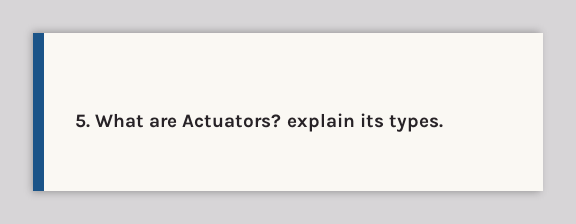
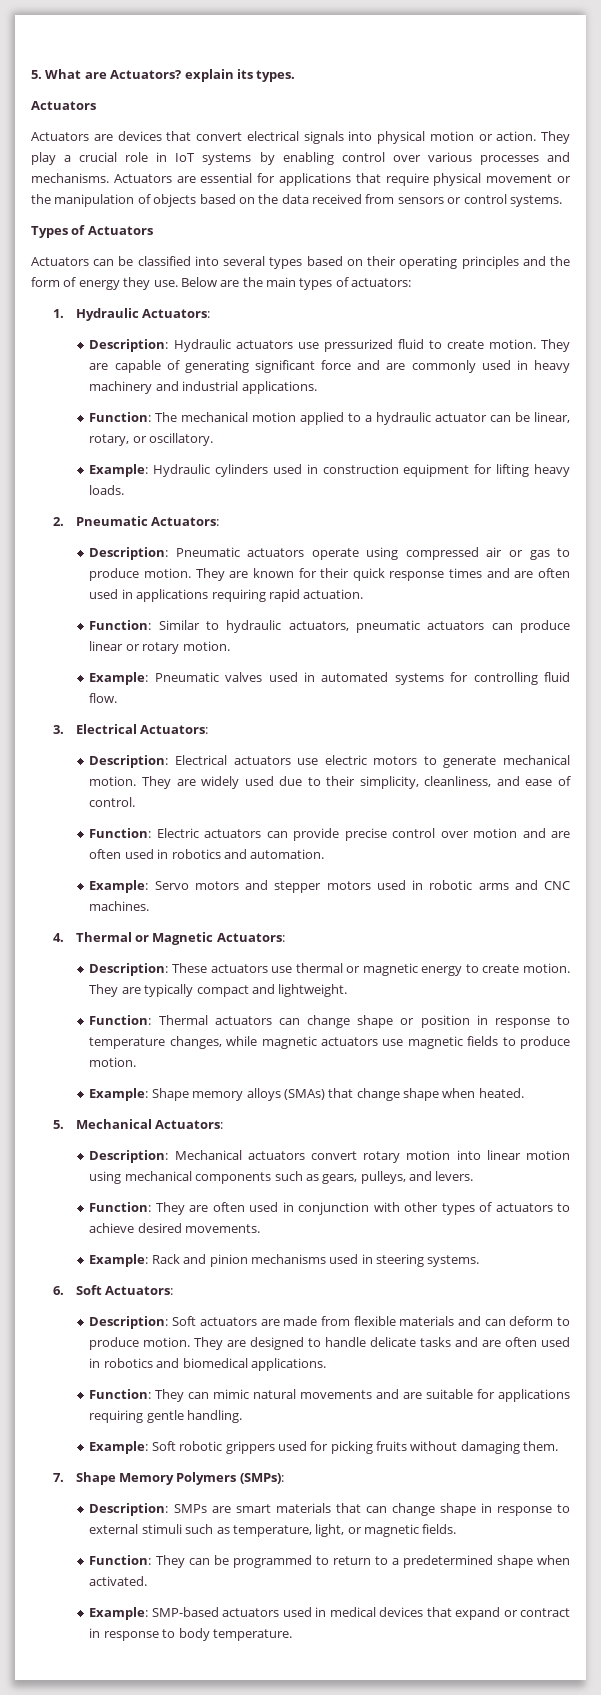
(443, 123) none -> [31,101,96,110] [31,131,570,144] [31,152,570,165] [31,173,571,186] [31,194,562,207] [31,225,153,238] [31,256,570,269] [31,277,412,290] [53,308,211,321] [89,339,570,352] [89,360,570,373] [89,381,317,394] [89,412,571,425] [89,433,214,446] [89,464,570,477] [89,485,125,495] [53,516,220,526] [89,547,571,560] [89,568,571,581] [89,589,364,602] [89,620,570,633] [89,641,230,654] [89,672,570,685] [89,693,118,703] [53,724,209,734] [89,755,570,768] [89,776,572,789] [89,797,136,807] [89,828,571,841] [89,849,325,859] [89,880,571,893] [89,901,150,911] [53,932,285,945] [89,963,571,976] [89,984,348,997] [89,1015,570,1028] [89,1036,570,1049] [89,1057,137,1067] [89,1088,524,1101] [53,1119,224,1129] [89,1150,570,1163] [89,1171,474,1184] [89,1202,570,1215] [89,1223,261,1233] [89,1254,480,1267] [53,1285,174,1295] [89,1316,570,1329] [89,1337,570,1350] [89,1358,326,1371] [89,1389,571,1402] [89,1410,243,1423] [89,1441,559,1454] [53,1472,284,1485] [89,1503,570,1516] [89,1524,457,1537] [89,1555,570,1568] [89,1576,148,1586] [89,1607,571,1620] [89,1628,292,1641] // Actuators // Actuators are devices that convert electrical signals into physical motion or action. They play a crucial role in IoT systems by enabling control over various processes and mechanisms. Actuators are essential for applications that require physical movement or the manipulation of objects based on the data received from sensors or control systems. // Types of Actuators // Actuators can be classified into several types based on their operating principles and the form of energy they use. Below are the main types of actuators: // 1. Hydraulic Actuators: // Description: Hydraulic actuators use pressurized fluid to create motion. They are capable of generating significant force and are commonly used in heavy machinery and industrial applications. // Function: The mechanical motion applied to a hydraulic actuator can be linear, rotary, or oscillatory. // Example: Hydraulic cylinders used in construction equipment for lifting heavy loads. // 2. Pneumatic Actuators: // Description: Pneumatic actuators operate using compressed air or gas to produce motion. They are known for their quick response times and are often used in applications requiring rapid actuation. // Function: Similar to hydraulic actuators, pneumatic actuators can produce linear or rotary motion. // Example: Pneumatic valves used in automated systems for controlling fluid flow. // 3. Electrical Actuators: // Description: Electrical actuators use electric motors to generate mechanical motion. They are widely used due to their simplicity, cleanliness, and ease of control. // Function: Electric actuators can provide precise control over motion and are often used in robotics and automation. // Example: Servo motors and stepper motors used in robotic arms and CNC machines. // 4. Thermal or Magnetic Actuators: // Description: These actuators use thermal or magnetic energy to create motion. They are typically compact and lightweight. // Function: Thermal actuators can change shape or position in response to temperature changes, while magnetic actuators use magnetic fields to produce motion. // Example: Shape memory alloys (SMAs) that change shape when heated. // 5. Mechanical Actuators: // Description: Mechanical actuators convert rotary motion into linear motion using mechanical components such as gears, pulleys, and levers. // Function: They are often used in conjunction with other types of actuators to achieve desired movements. // Example: Rack and pinion mechanisms used in steering systems. // 6. Soft Actuators: // Description: Soft actuators are made from flexible materials and can deform to produce motion. They are designed to handle delicate tasks and are often used in robotics and biomedical applications. // Function: They can mimic natural movements and are suitable for applications requiring gentle handling. // Example: Soft robotic grippers used for picking fruits without damaging them. // 7. Shape Memory Polymers (SMPs): // Description: SMPs are smart materials that can change shape in response to external stimuli such as temperature, light, or magnetic fields. // Function: They can be programmed to return to a predetermined shape when activated. // Example: SMP-based actuators used in medical devices that expand or contract in response to body temperature.

